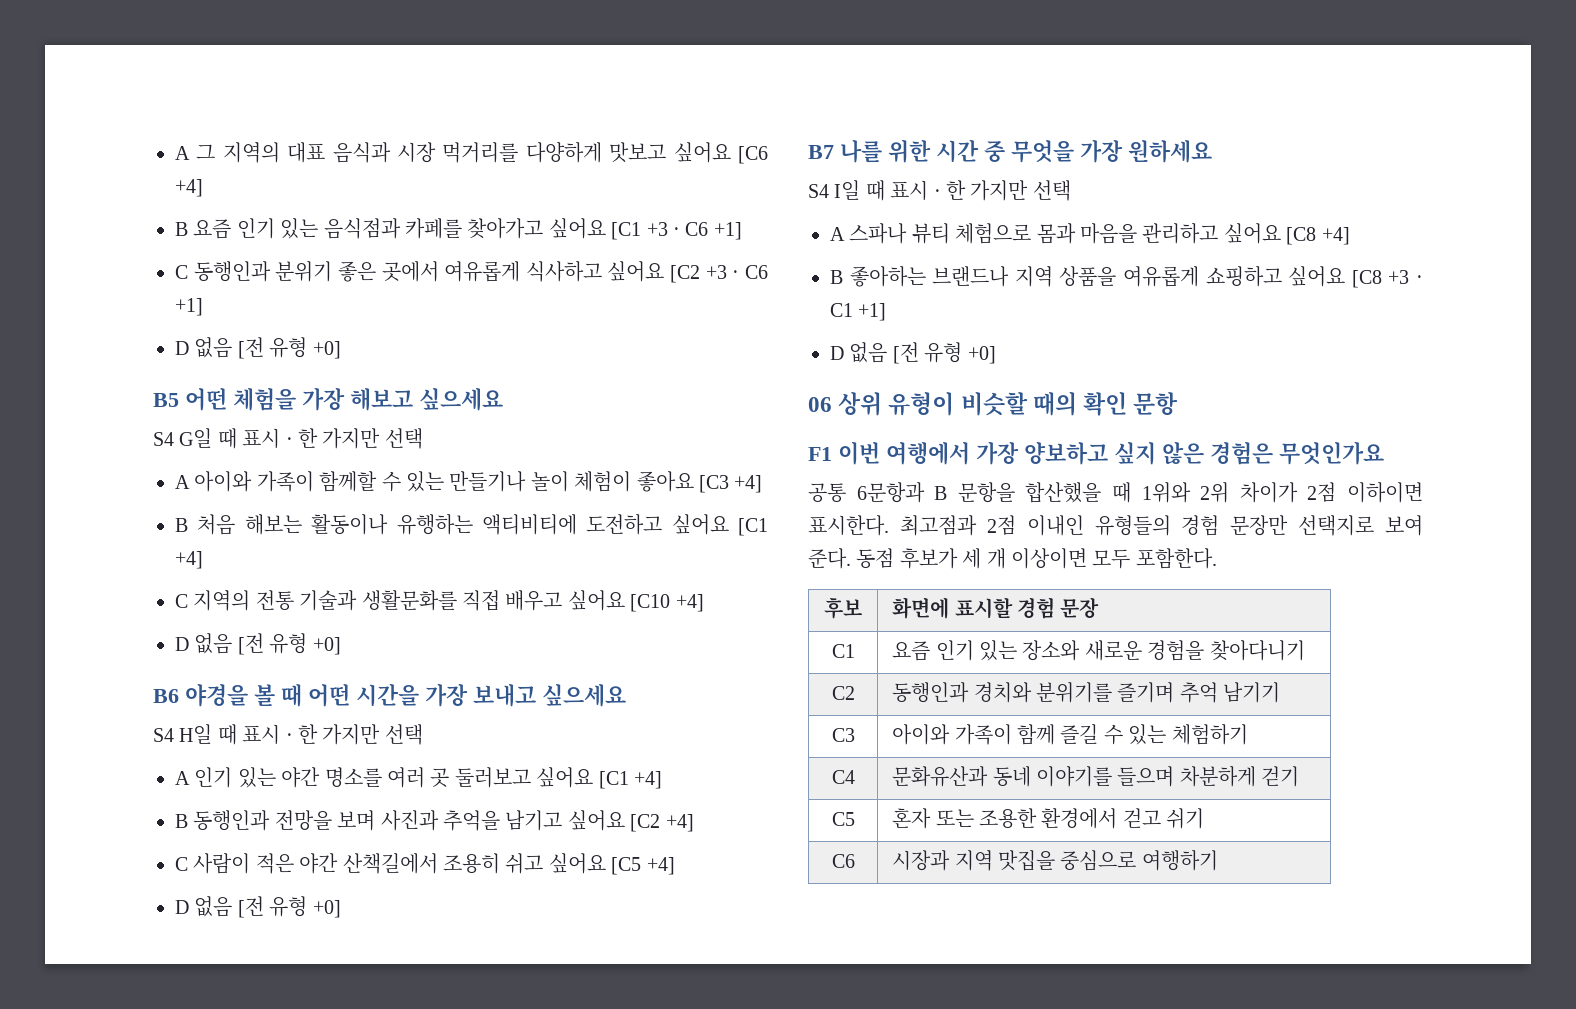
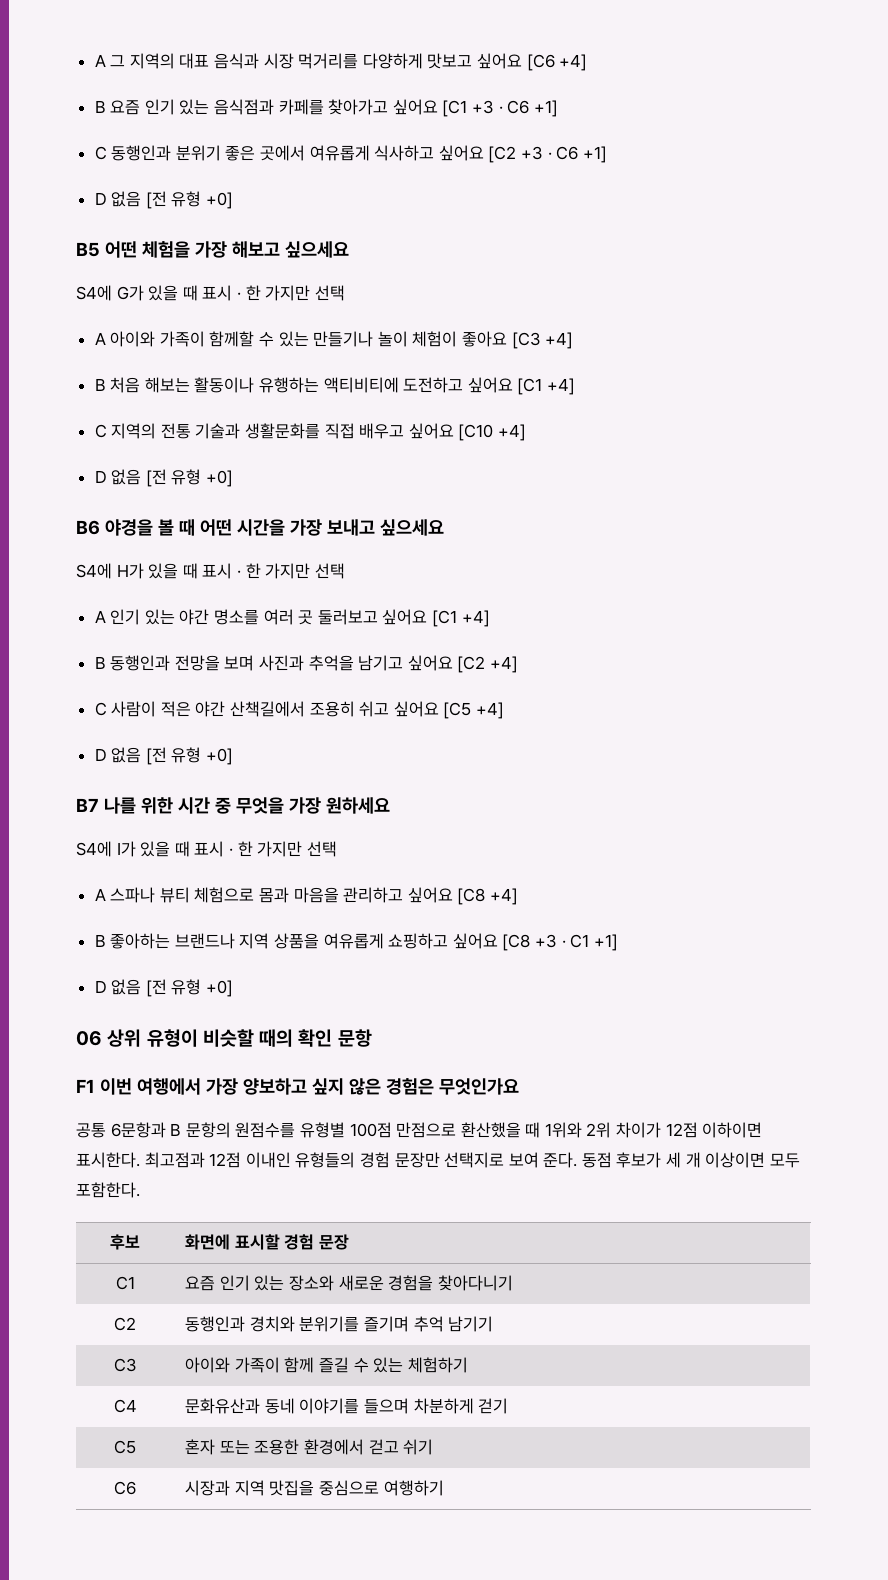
[153,428,213,448] S4 G일 -> [76,285,179,301] S4에 G가 있을
[153,724,213,744] S4 H일 -> [76,563,179,579] S4에 H가 있을
[808,180,861,200] S4 I일 -> [76,841,171,857] S4에 I가 있을
[957,482,1102,503] 문항을 합산했을 -> [185,1122,521,1138] 문항의 원점수를 유형별 100점 만점으로 환산했을
[1307,482,1337,502] 2점 -> [665,1122,698,1138] 12점
[986,515,1016,535] 2점 -> [209,1152,242,1168] 12점

